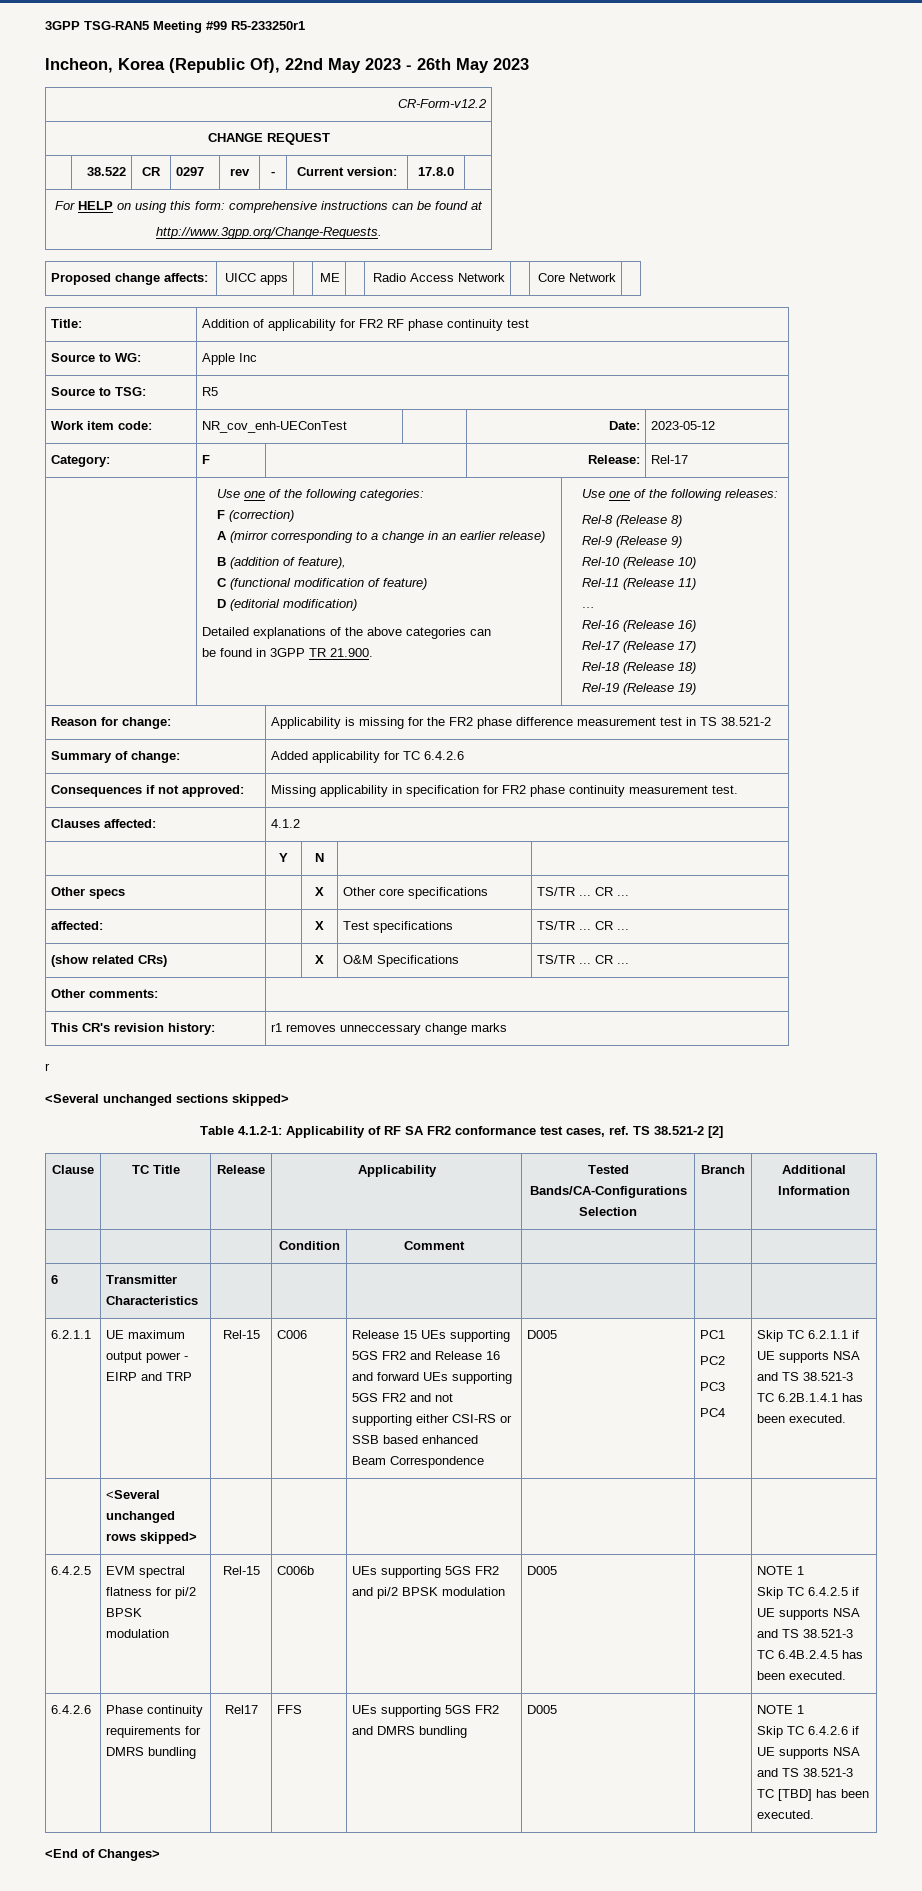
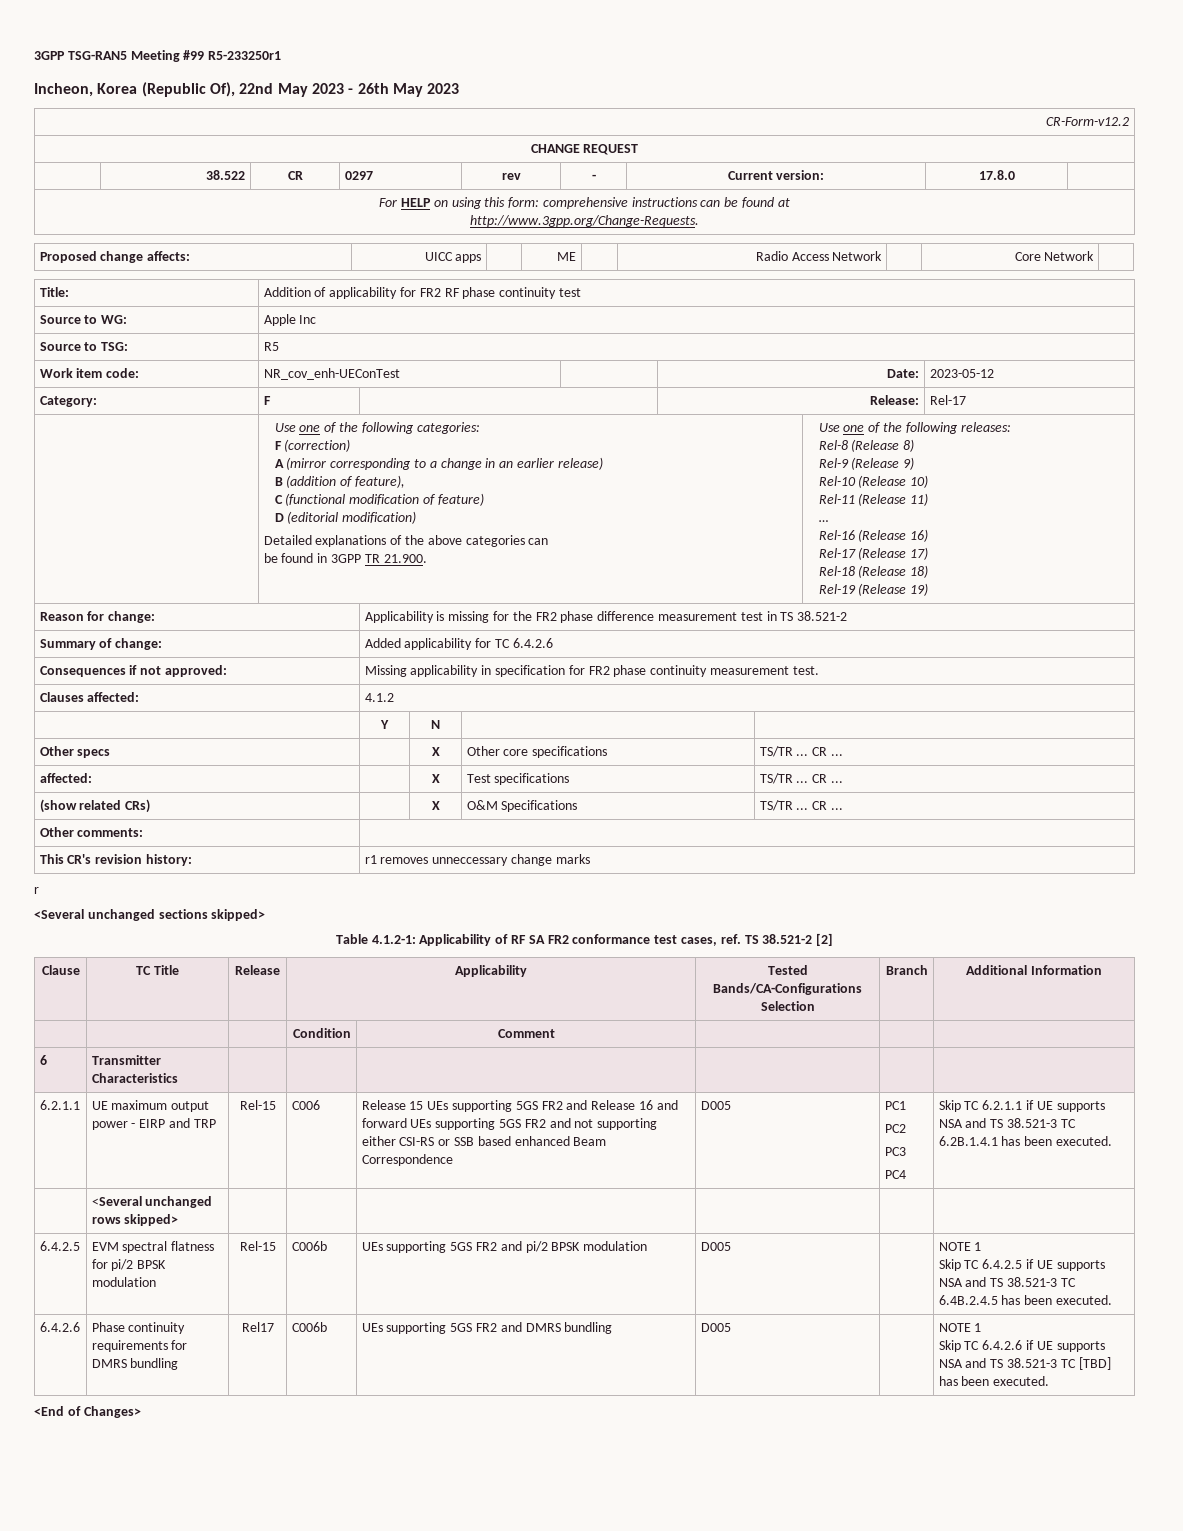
[277,1705,303,1714] FFS -> [291,1322,327,1332] C006b

